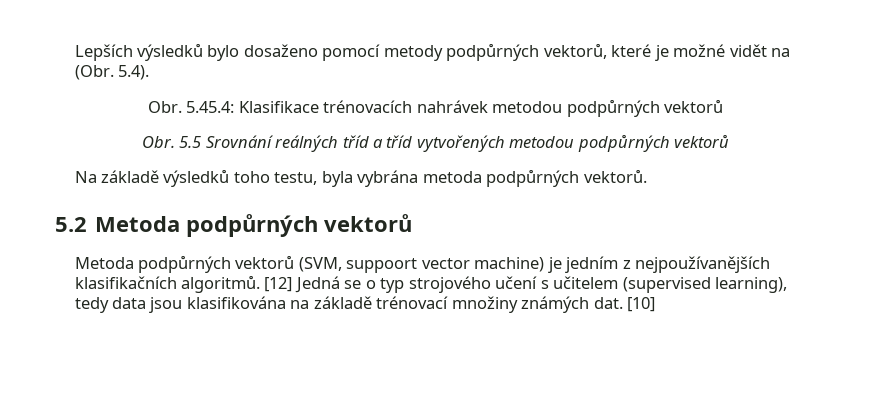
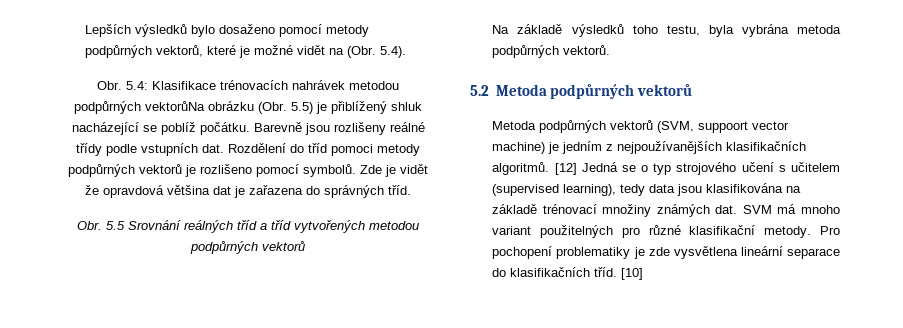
[186,101,235,113] 5.45.4: -> [126,81,148,90] 5.4:
[664,99,724,113] vektorů -> [145,101,422,114] [71,122,425,135] [76,143,420,156] [68,164,428,177] [85,185,411,198] vektorůNa obrázku (Obr. 5.5) je přiblížený shluk nacházející se poblíž počátku. Barevně jsou rozlišeny reálné třídy podle vstupních dat. Rozdělení do tříd pomoci metody podpůrných vektorů je rozlišeno pomocí symbolů. Zde je vidět že opravdová většina dat je zařazena do správných tříd.
(623, 303) none -> [742,204,840,214] [492,225,840,238] [492,246,840,259] [492,267,618,277] SVM má mnoho variant použitelných pro různé klasifikační metody. Pro pochopení problematiky je zde vysvětlena lineární separace do klasifikačních tříd.

